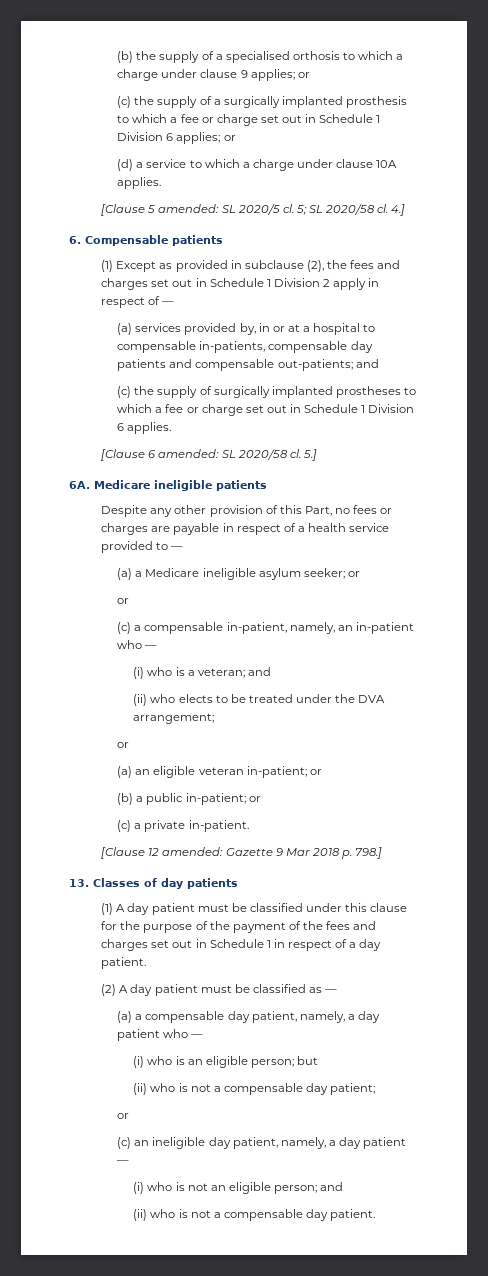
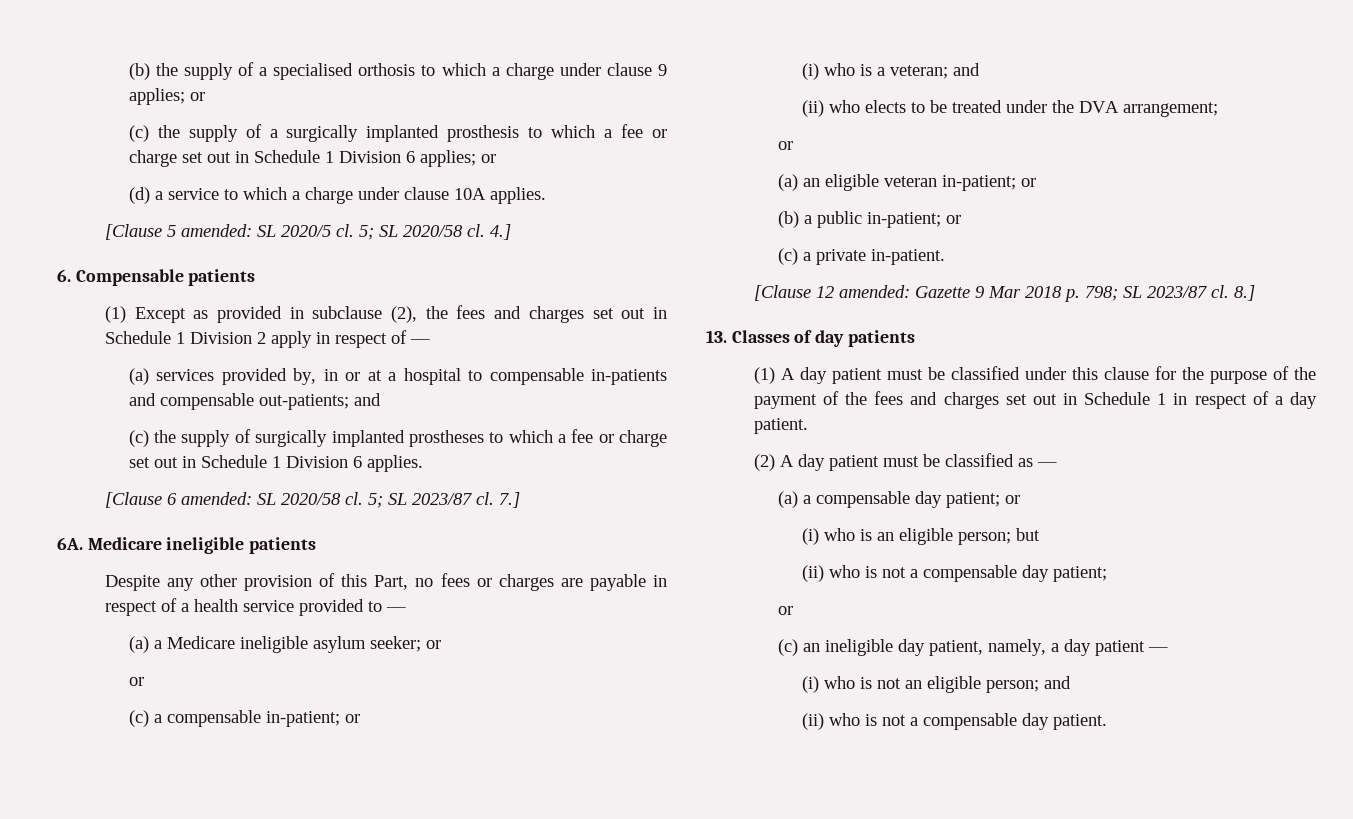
[199,341,373,353] [117,359,167,371] in-patients, compensable day patients -> [591,369,667,385] in-patients
[302,449,317,461] 5.] -> [367,492,520,508] 5; SL 2023/87 cl. 7.]
[226,622,414,634] [117,640,158,649] in-patient, namely, an in-patient who — -> [265,711,360,727] in-patient; or
[355,847,383,859] 798.] -> [1084,285,1255,301] 798; SL 2023/87 cl. 8.]
[251,1011,381,1023] [117,1029,204,1041] patient, namely, a day patient who — -> [945,492,1020,508] patient; or

